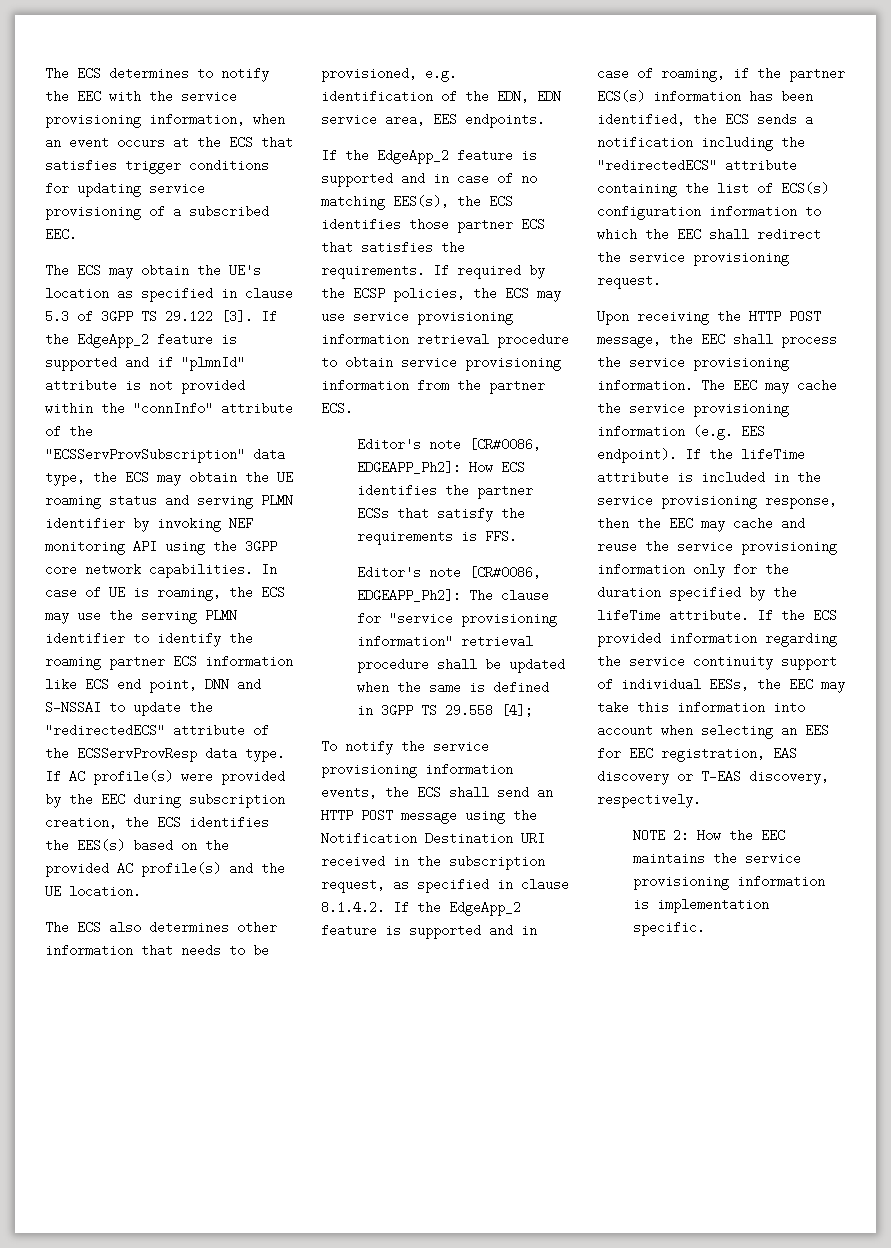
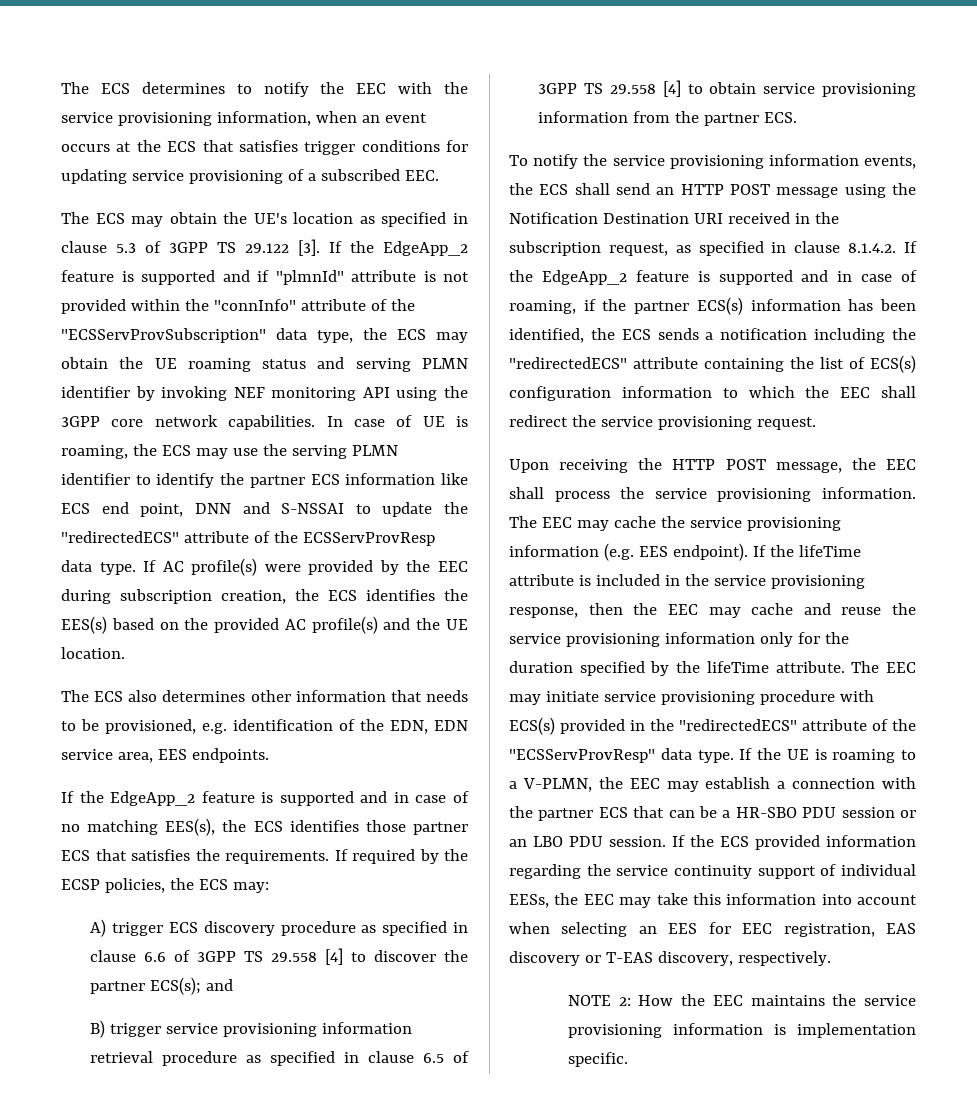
[45,655,101,670] roaming -> (245, 479) none
[537,287,561,302] [321,310,345,323] may use -> [232,882,269,893] [90,919,468,937] [90,948,469,965] [90,977,234,995] [90,1020,162,1038] may: // A) trigger ECS discovery procedure as specified in clause 6.6 of 3GPP TS 29.558 [4] to discover the partner ECS(s); and // B) trigger
(569, 340) none -> [246,1051,469,1066] [538,80,681,97] as specified in clause 6.5 of 3GPP TS 29.558 [4]
[356,438,541,451] [356,461,525,474] [356,484,533,499] [356,507,525,522] [356,530,517,545] [356,566,541,579] [356,589,549,602] [356,612,557,627] [356,635,533,648] [356,658,565,673] [356,681,549,694] [356,704,533,717] // Editor's note [CR#0086, EDGEAPP_Ph2]: How ECS identifies the partner ECSs that satisfy the requirements is FFS. // Editor's note [CR#0086, EDGEAPP_Ph2]: The clause for "service provisioning information" retrieval procedure shall be updated when the same is defined in 3GPP TS 29.558 [4]; -> (798, 117) none
(749, 615) none -> [851,661,916,673] [509,690,874,705] [509,717,916,735] [509,748,916,763] [509,777,916,792] [509,806,916,821] [509,836,666,847] The EEC may initiate service provisioning procedure with ECS(s) provided in the "redirectedECS" attribute of the "ECSServProvResp" data type. If the UE is roaming to a V-PLMN, the EEC may establish a connection with the partner ECS that can be a HR-SBO PDU session or an LBO PDU session.

